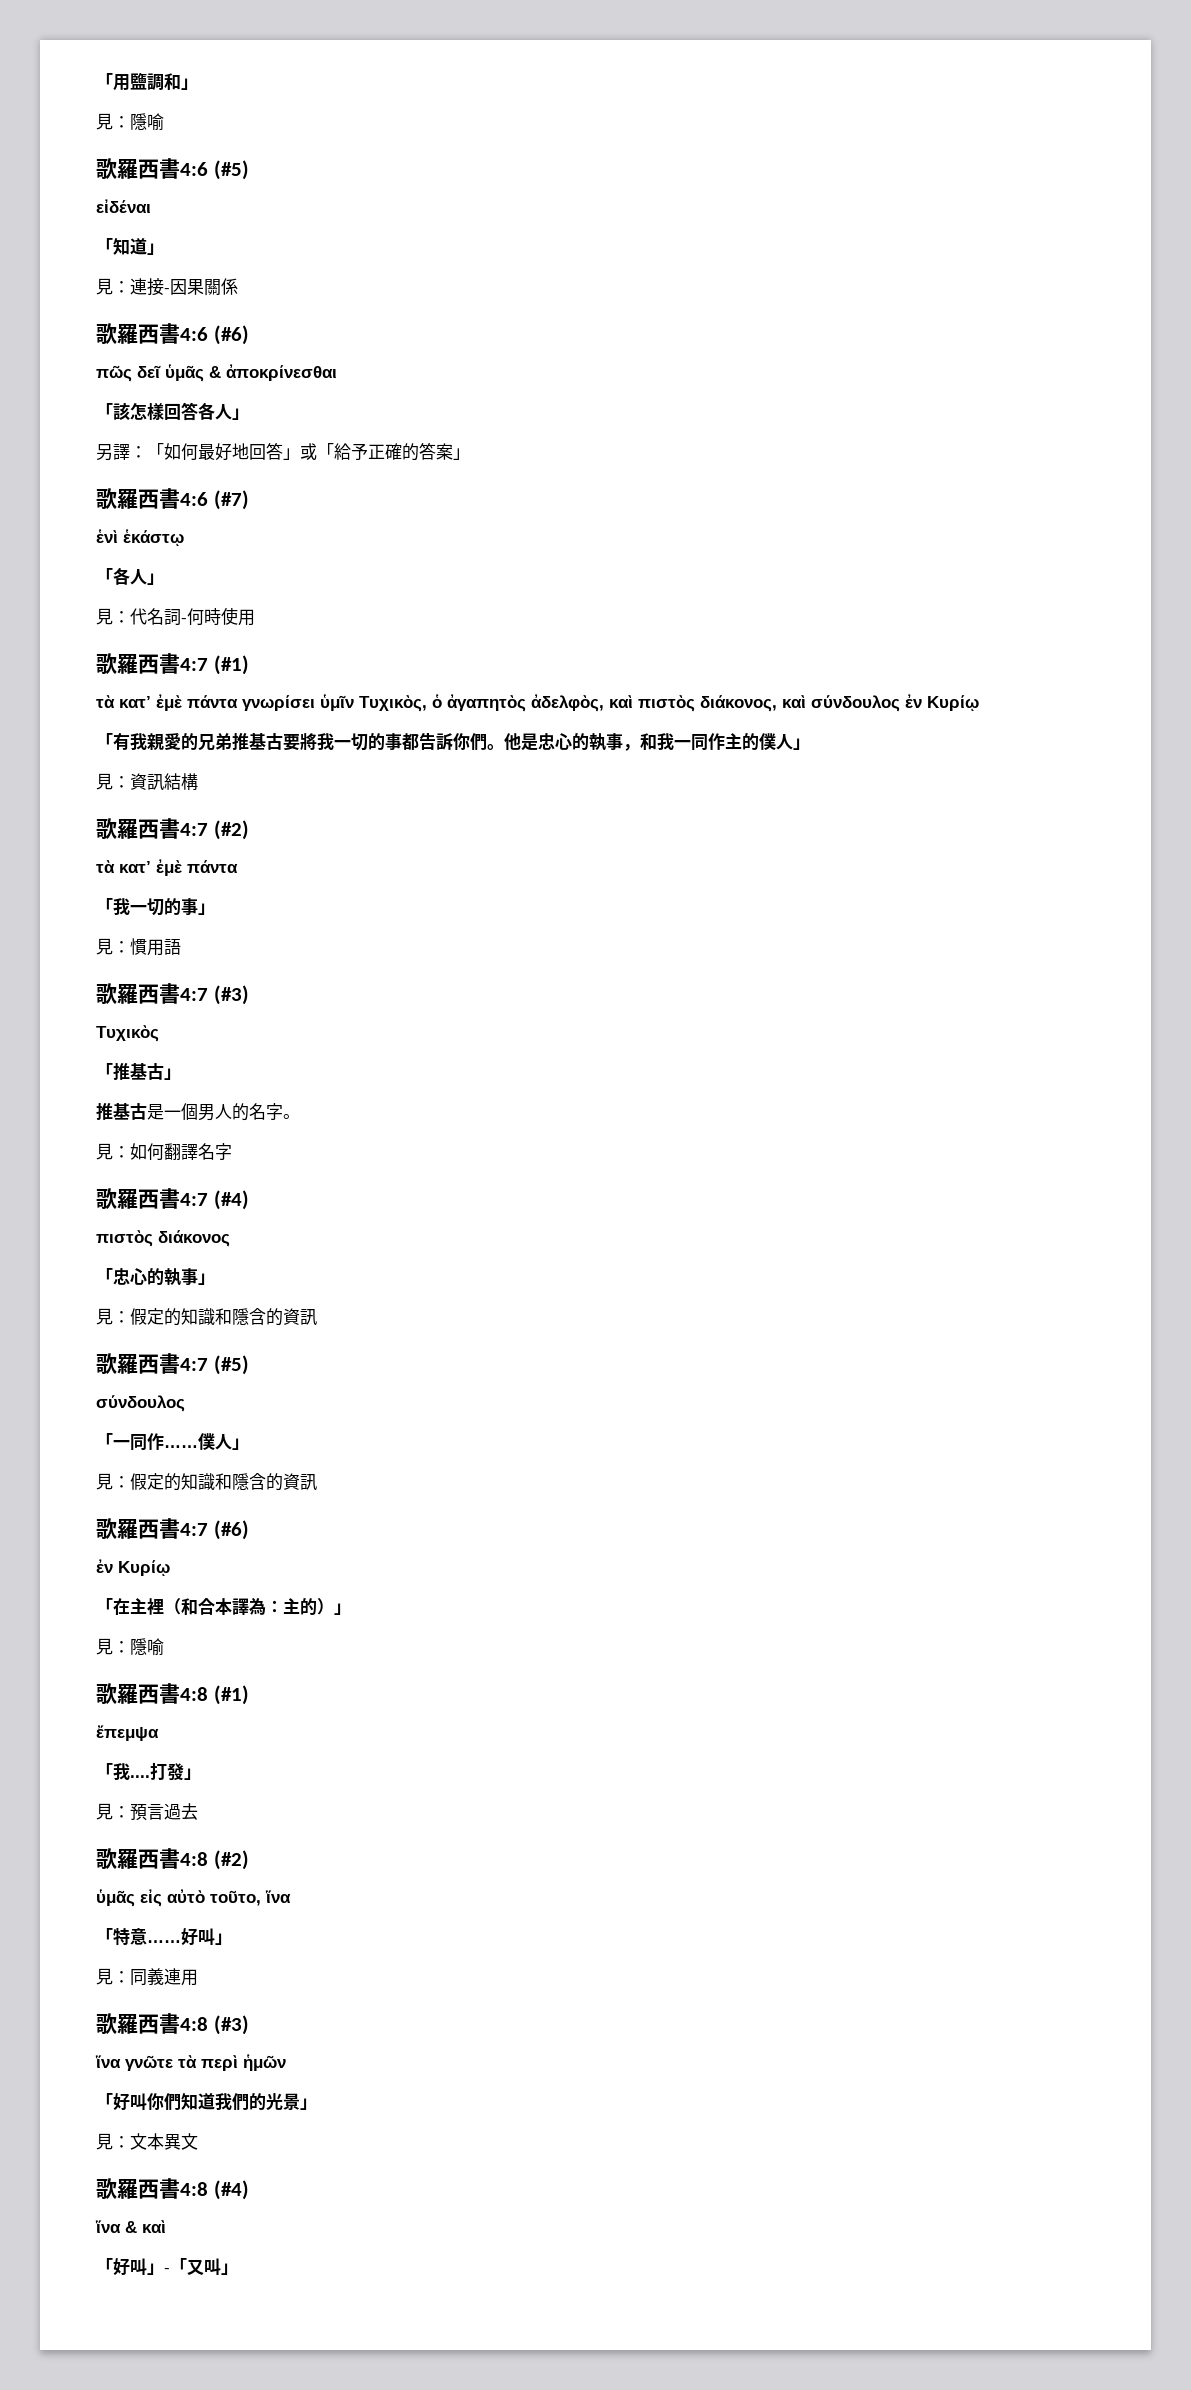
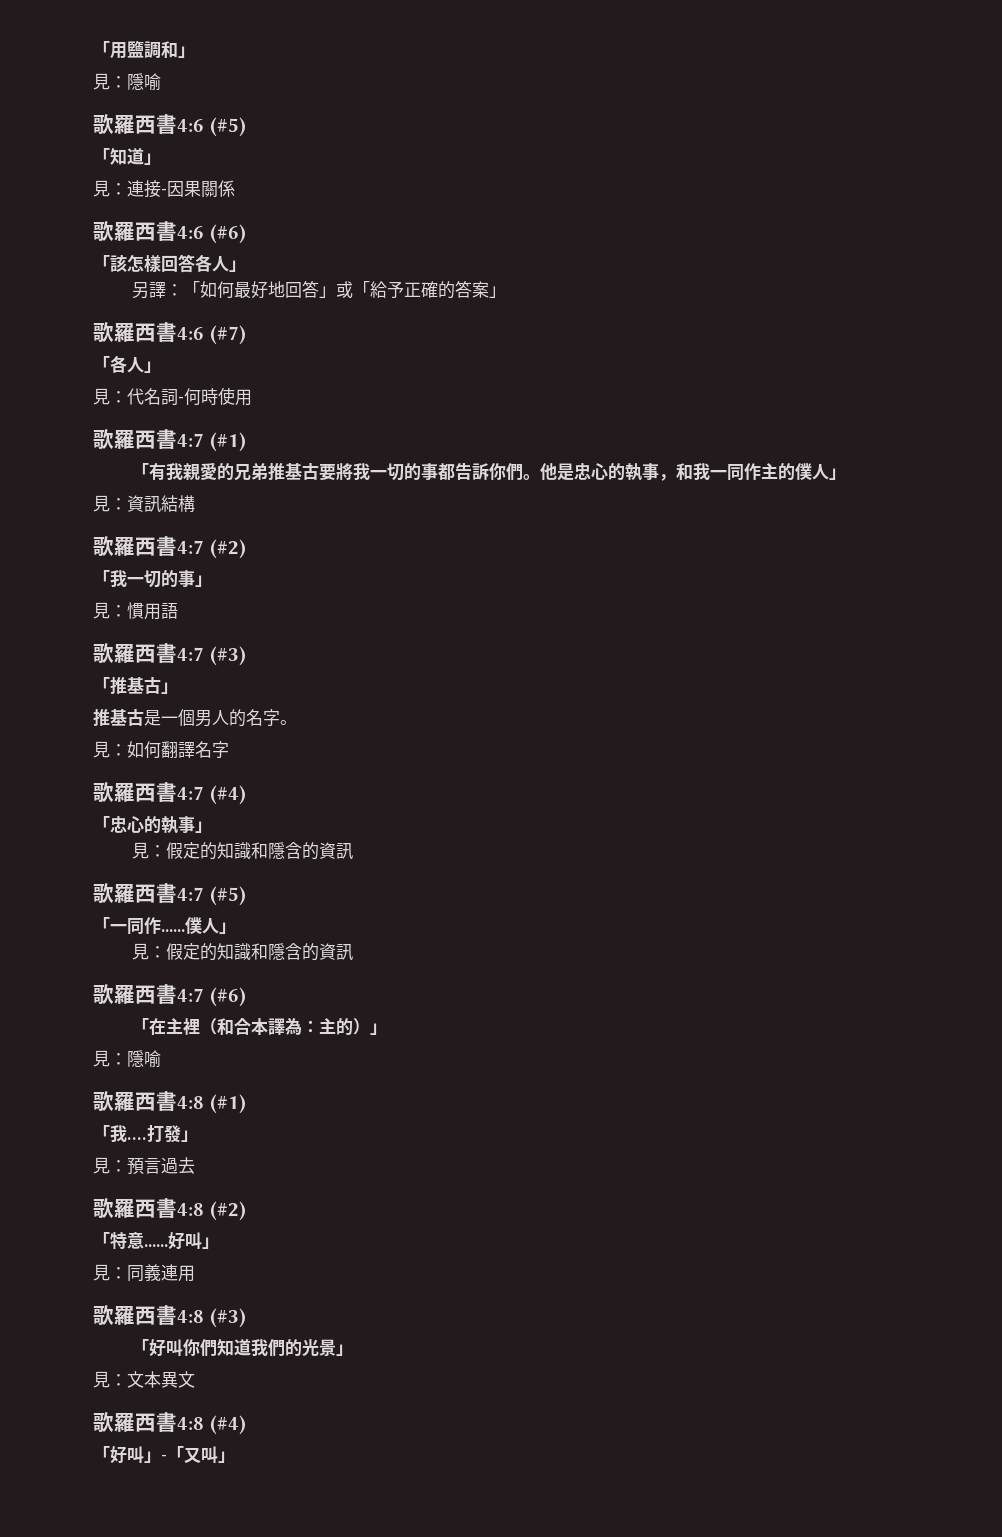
[96,199,151,213] // εἰδέναι -> (246, 127) none
[96,364,337,382] // πῶς δεῖ ὑμᾶς & ἀποκρίνεσθαι -> (246, 234) none
[96,529,184,546] // ἑνὶ ἑκάστῳ -> (246, 335) none
[96,694,979,712] // τὰ κατ’ ἐμὲ πάντα γνωρίσει ὑμῖν Τυχικὸς, ὁ ἀγαπητὸς ἀδελφὸς, καὶ πιστὸς διάκονος, καὶ σύνδουλος ἐν Κυρίῳ -> (246, 442) none
[96,859,238,876] // τὰ κατ’ ἐμὲ πάντα -> (246, 549) none
[96,1025,159,1042] // Τυχικὸς -> (246, 656) none
[96,1230,230,1247] // πιστὸς διάκονος -> (246, 795) none
[96,1395,185,1412] // σύνδουλος -> (246, 896) none
[96,1559,170,1576] // ἐν Κυρίῳ -> (246, 997) none
[96,1725,159,1741] // ἔπεμψα -> (246, 1104) none
[96,1889,291,1907] // ὑμᾶς εἰς αὐτὸ τοῦτο, ἵνα -> (246, 1211) none
[95,2054,286,2071] // ἵνα γνῶτε τὰ περὶ ἡμῶν -> (246, 1318) none
[95,2220,166,2233] // ἵνα & καὶ -> (246, 1425) none

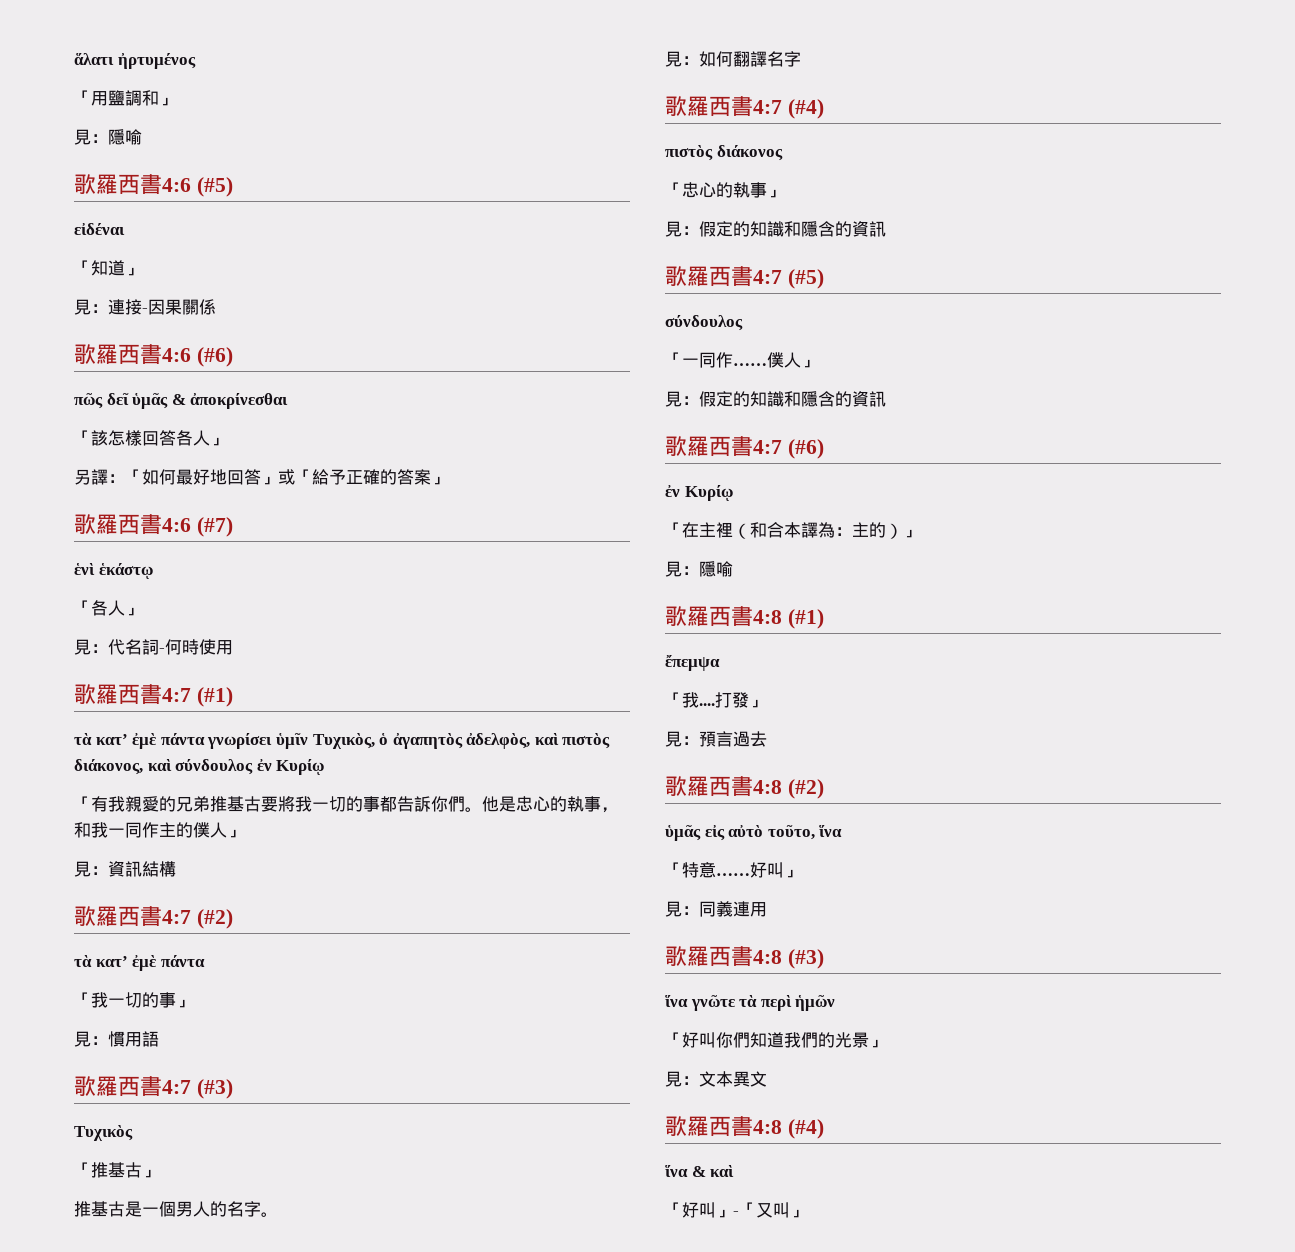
(93, 48) none -> [74,53,196,69] ἅλατι ἠρτυμένος //
(246, 127) none -> [74,223,125,235] // εἰδέναι
(246, 234) none -> [74,393,289,409] // πῶς δεῖ ὑμᾶς & ἀποκρίνεσθαι
(246, 335) none -> [74,563,153,579] // ἑνὶ ἑκάστῳ
(246, 442) none -> [74,733,611,749] [74,759,325,775] // τὰ κατ’ ἐμὲ πάντα γνωρίσει ὑμῖν Τυχικὸς, ὁ ἀγαπητὸς ἀδελφὸς, καὶ πιστὸς διάκονος, καὶ σύνδουλος ἐν Κυρίῳ
(246, 549) none -> [74,955,205,971] // τὰ κατ’ ἐμὲ πάντα
(246, 656) none -> [74,1125,133,1141] // Τυχικὸς
(246, 795) none -> [665,145,783,161] // πιστὸς διάκονος
(246, 896) none -> [665,315,743,331] // σύνδουλος
(246, 997) none -> [665,485,733,501] // ἐν Κυρίῳ
(246, 1104) none -> [665,655,720,671] // ἔπεμψα
(246, 1211) none -> [665,825,843,841] // ὑμᾶς εἰς αὐτὸ τοῦτο, ἵνα
(246, 1318) none -> [665,995,836,1011] // ἵνα γνῶτε τὰ περὶ ἡμῶν
(246, 1425) none -> [665,1165,735,1177] // ἵνα & καὶ

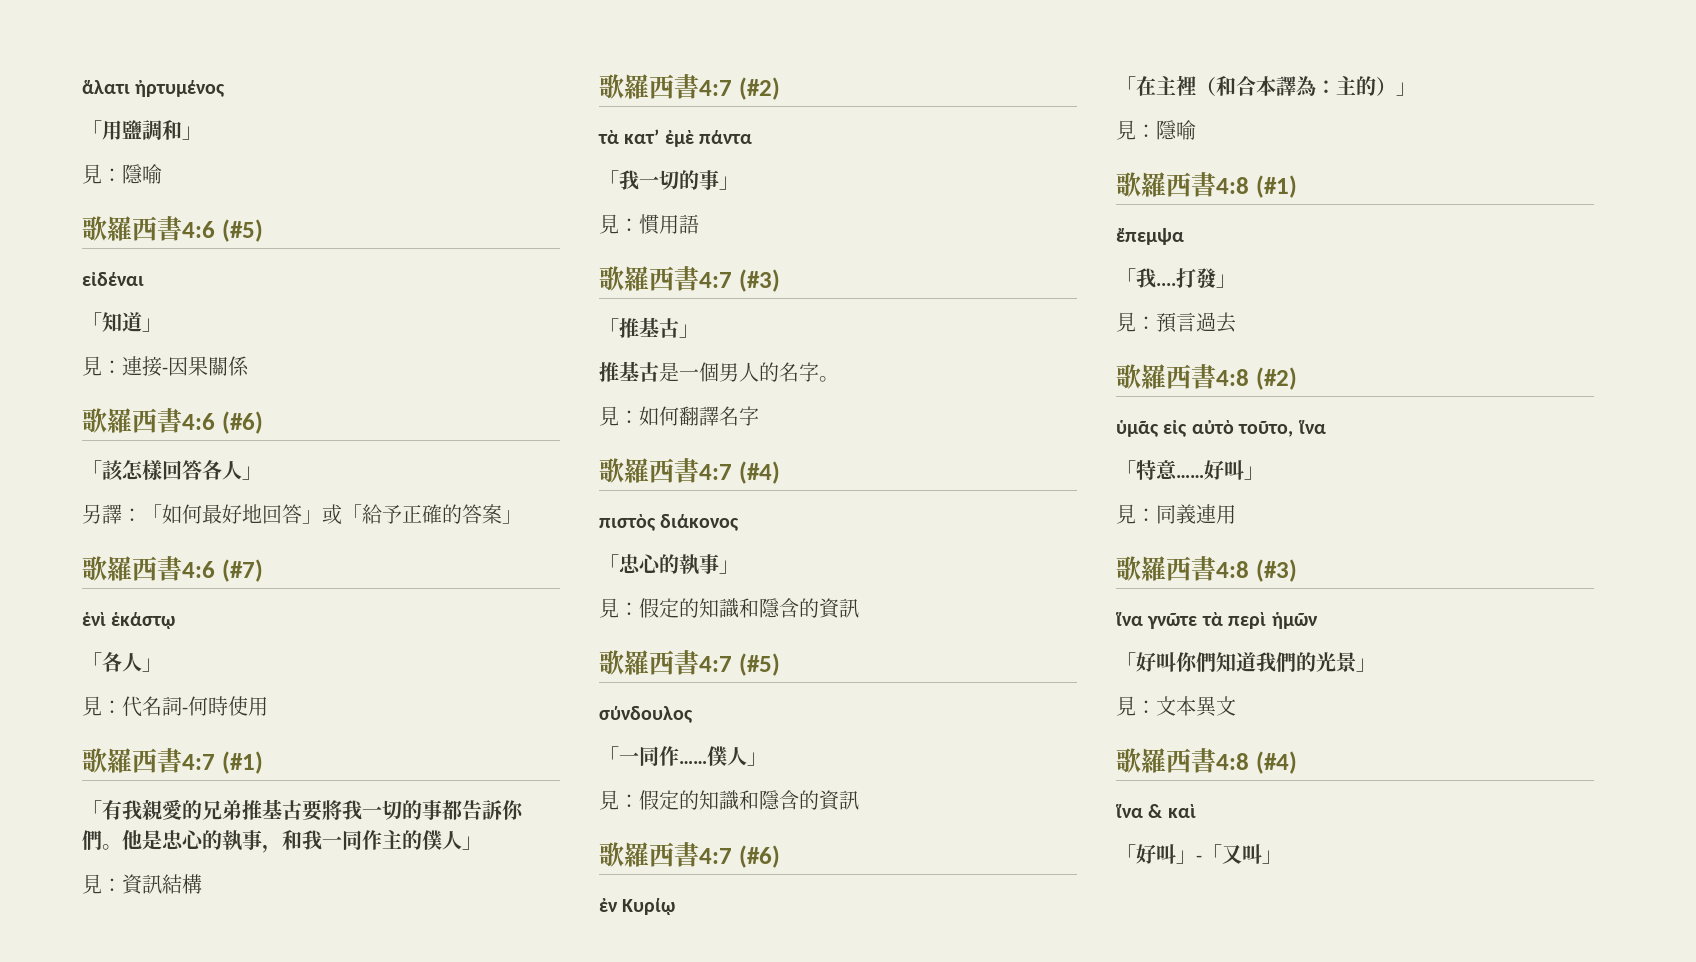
[74,393,289,409] // πῶς δεῖ ὑμᾶς & ἀποκρίνεσθαι -> (263, 422) none
[74,733,611,749] [74,759,325,775] // τὰ κατ’ ἐμὲ πάντα γνωρίσει ὑμῖν Τυχικὸς, ὁ ἀγαπητὸς ἀδελφὸς, καὶ πιστὸς διάκονος, καὶ σύνδουλος ἐν Κυρίῳ -> (263, 762) none
[74,1125,133,1141] // Τυχικὸς -> (780, 280) none

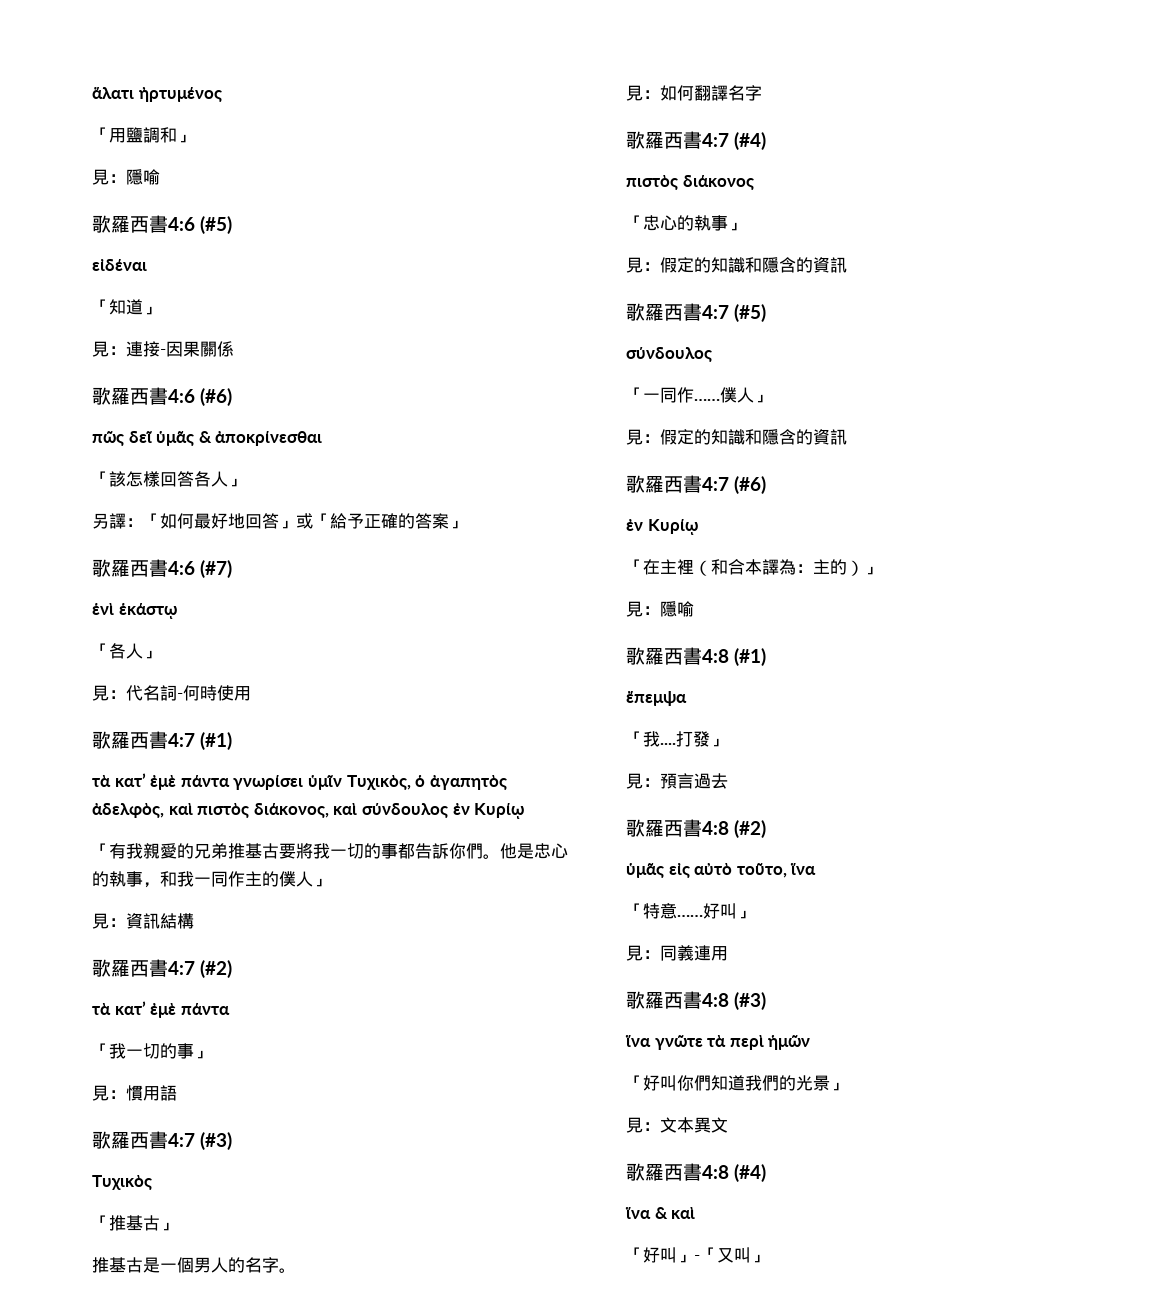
(263, 422) none -> [92,431,323,446] // πῶς δεῖ ὑμᾶς & ἀποκρίνεσθαι
(263, 762) none -> [92,773,507,790] [92,803,525,819] // τὰ κατ’ ἐμὲ πάντα γνωρίσει ὑμῖν Τυχικὸς, ὁ ἀγαπητὸς ἀδελφὸς, καὶ πιστὸς διάκονος, καὶ σύνδουλος ἐν Κυρίῳ
(780, 280) none -> [92,1175,152,1190] // Τυχικὸς

